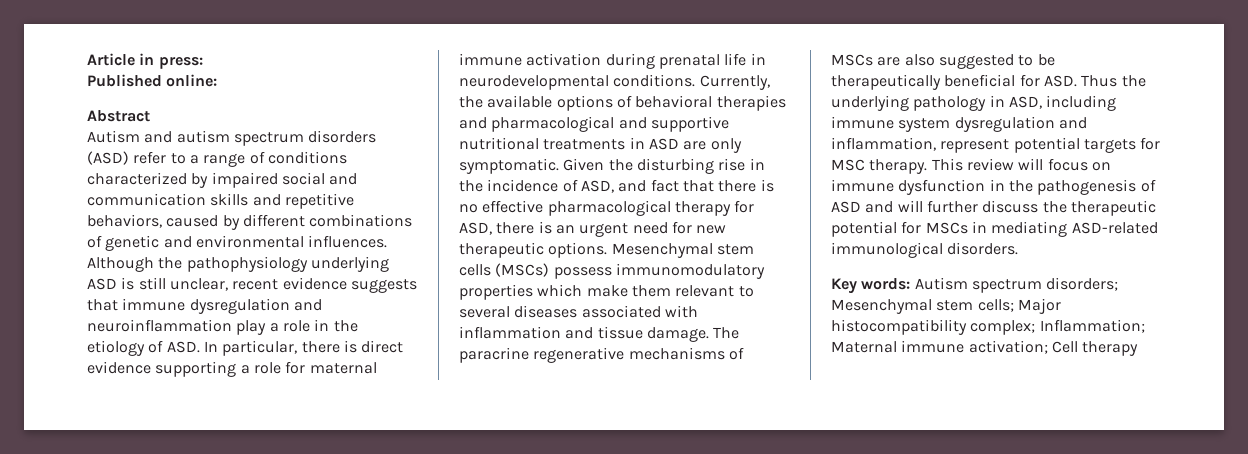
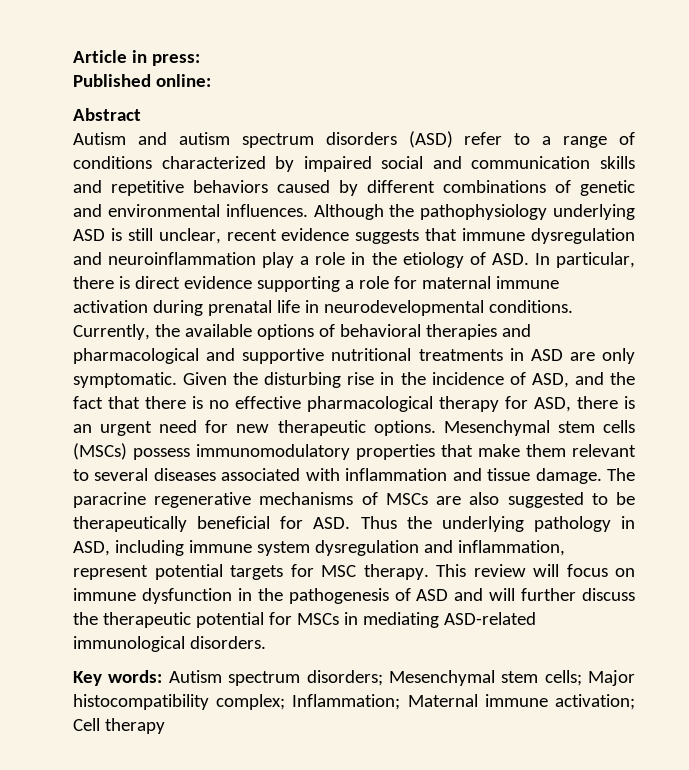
[87,214,162,228] behaviors, -> [193,180,268,193] behaviors
(647, 186) none -> [609,372,635,385] the
[537,284,583,297] which -> [441,444,473,457] that

